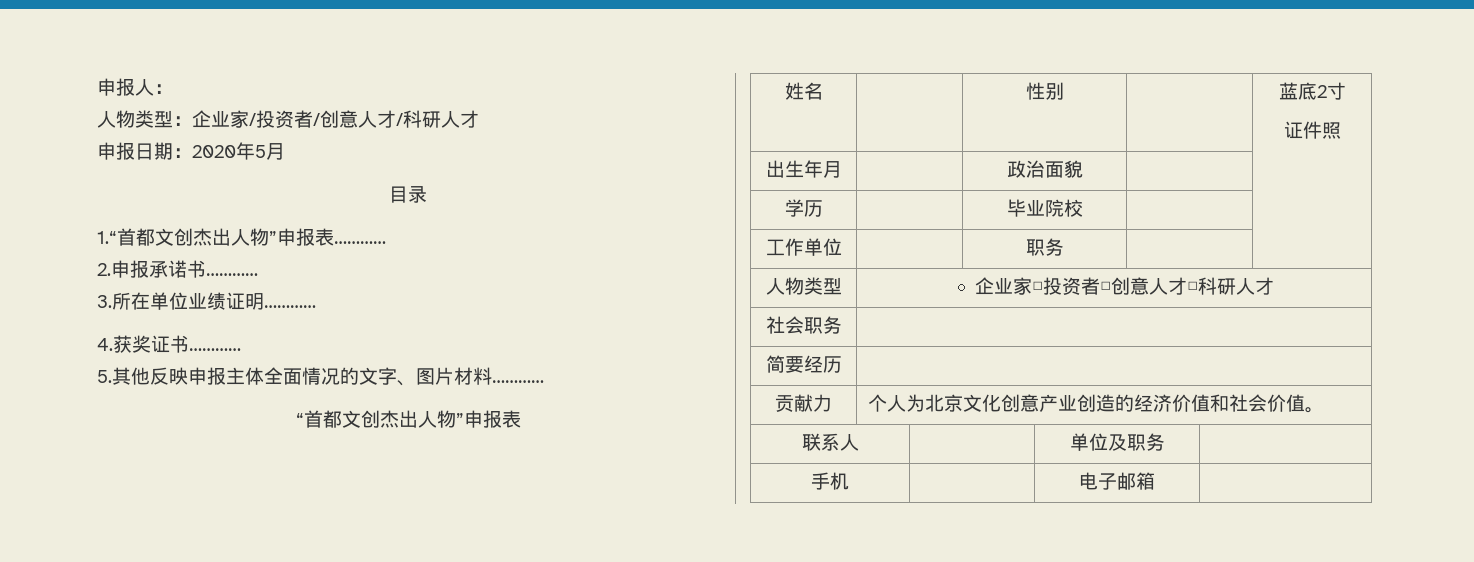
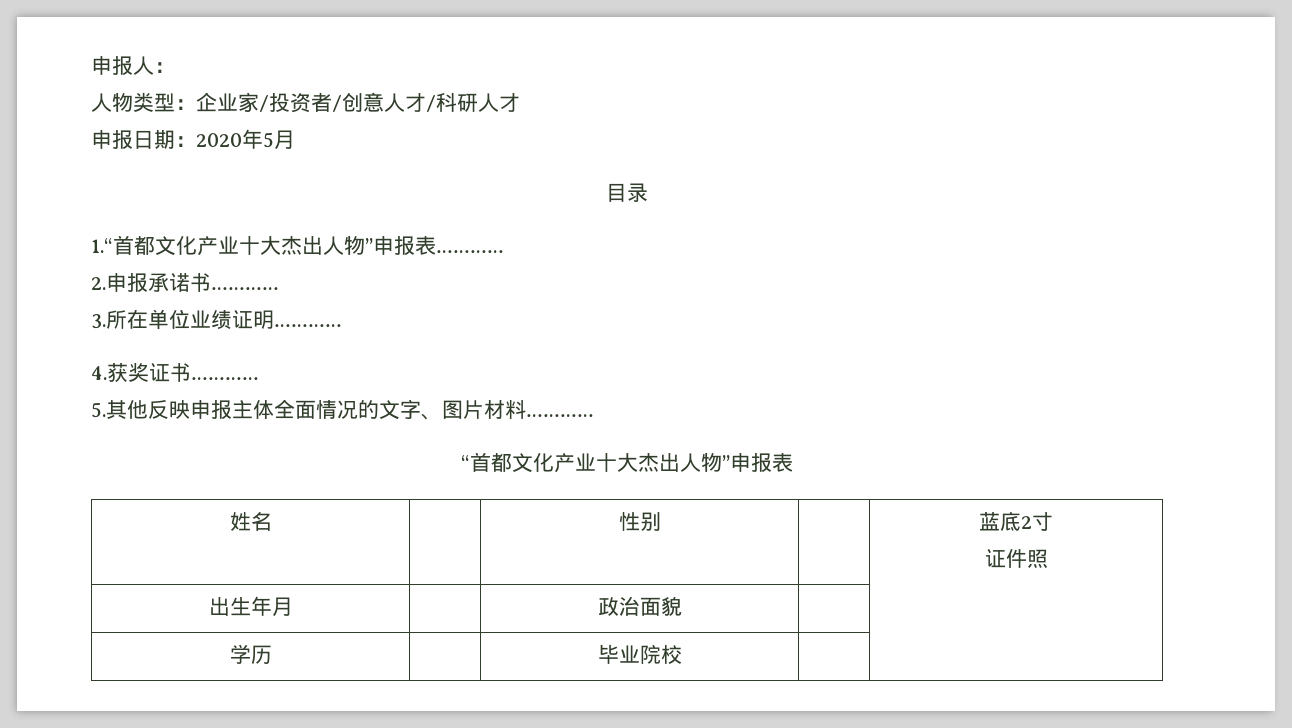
[174,228,193,246] 创 -> [175,236,281,256] 化产业十大
[360,410,380,428] 创 -> [533,453,638,473] 化产业十大
[765,238,842,256] [1025,238,1064,256] [765,277,842,295] [974,277,1274,295] [765,316,842,334] [765,355,842,373] [775,394,832,412] [868,394,1325,413] [801,433,859,451] [1069,433,1165,451] [811,472,849,490] [1079,472,1155,490] // 工作单位 | | 职务 | | // 人物类型 | 企业家□投资者□创意人才□科研人才 // 社会职务 | // 简要经历 | // 贡献力 | 个人为北京文化创意产业创造的经济价值和社会价值。 // 联系人 | | 单位及职务 | // 手机 | | 电子邮箱 | -> (682, 654) none

